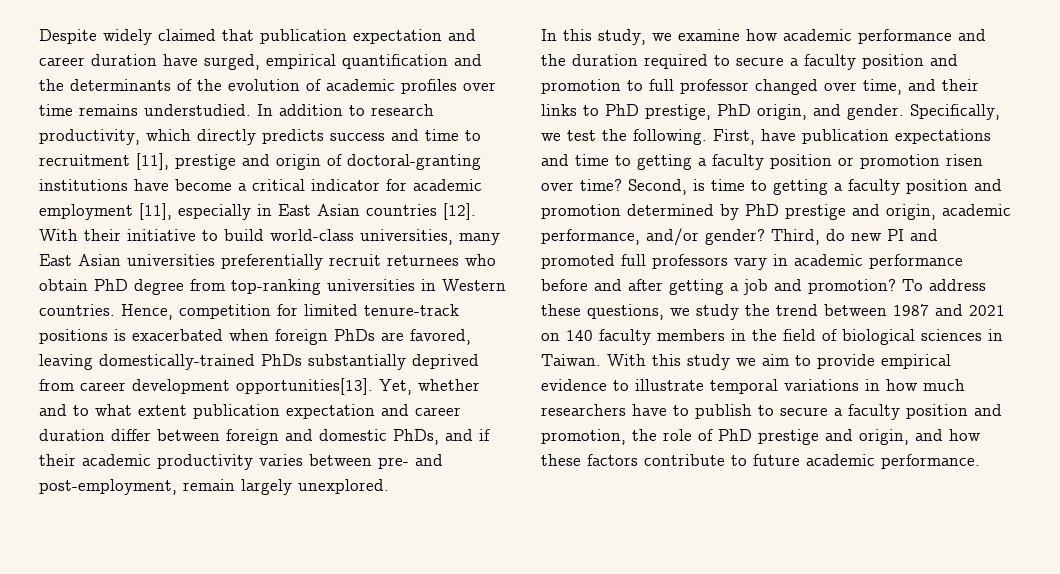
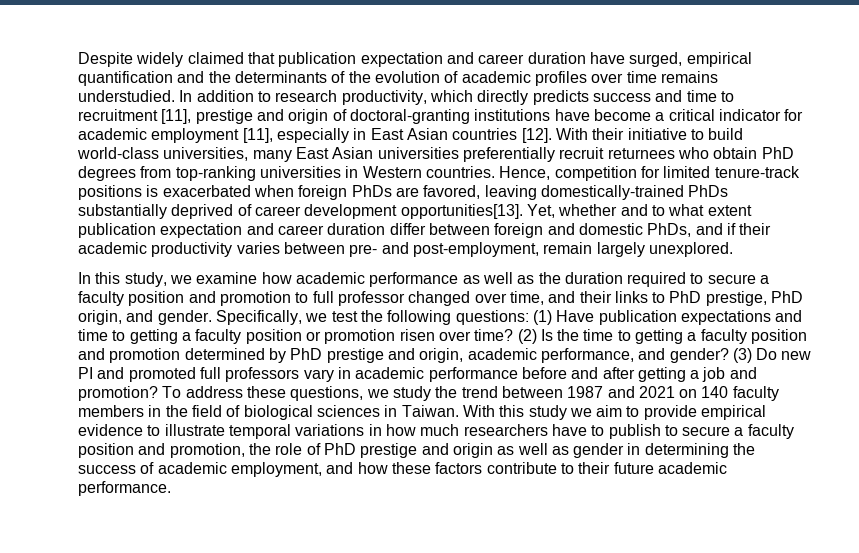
[134,279,184,295] degree -> [78,166,136,181] degrees
[39,379,74,391] from -> [237,204,252,216] of
[958,29,986,41] and -> [462,272,535,284] as well as
[633,129,796,145] following. First, have -> [387,310,595,325] following questions: (1) Have
[628,179,705,195] Second, is -> [517,329,580,344] (2) Is the
[646,228,845,246] and/or gender? Third, do -> [638,348,778,363] and gender? (3) Do
[859,429,909,445] origin, -> [452,443,756,458] [78,462,322,477] origin as well as gender in determining the success of academic employment,
(747, 460) none -> [578,462,611,474] their

